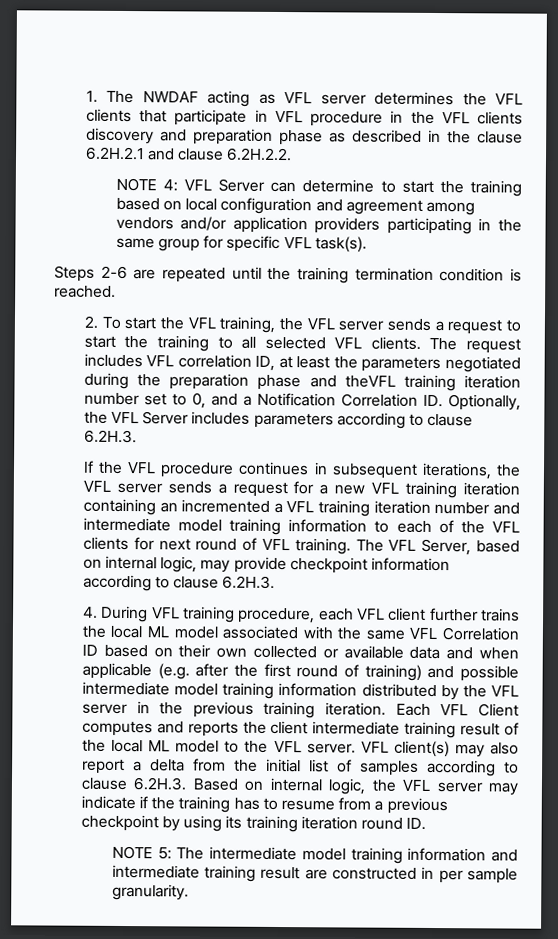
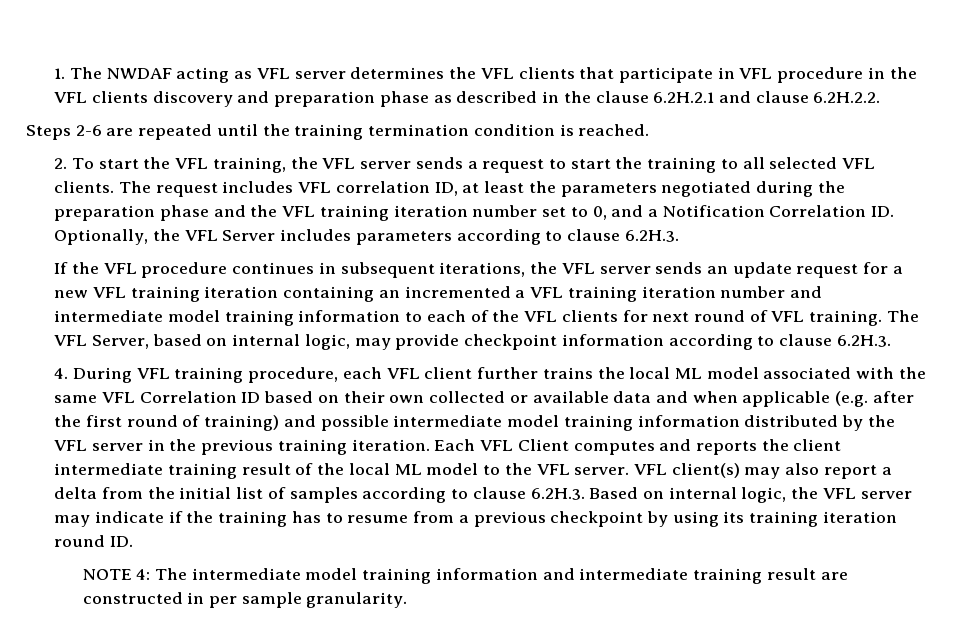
[115,177,522,197] [115,197,475,216] [115,216,522,235] [115,235,367,253] // NOTE 4: VFL Server can determine to start the training based on local configuration and agreement among vendors and/or application providers participating in the same group for specific VFL task(s). -> (881, 97) none
[344,375,396,388] theVFL -> [250,205,316,217] the VFL
[217,483,227,494] a -> [706,262,792,278] an update
[157,847,172,860] 5: -> [136,569,151,580] 4:

